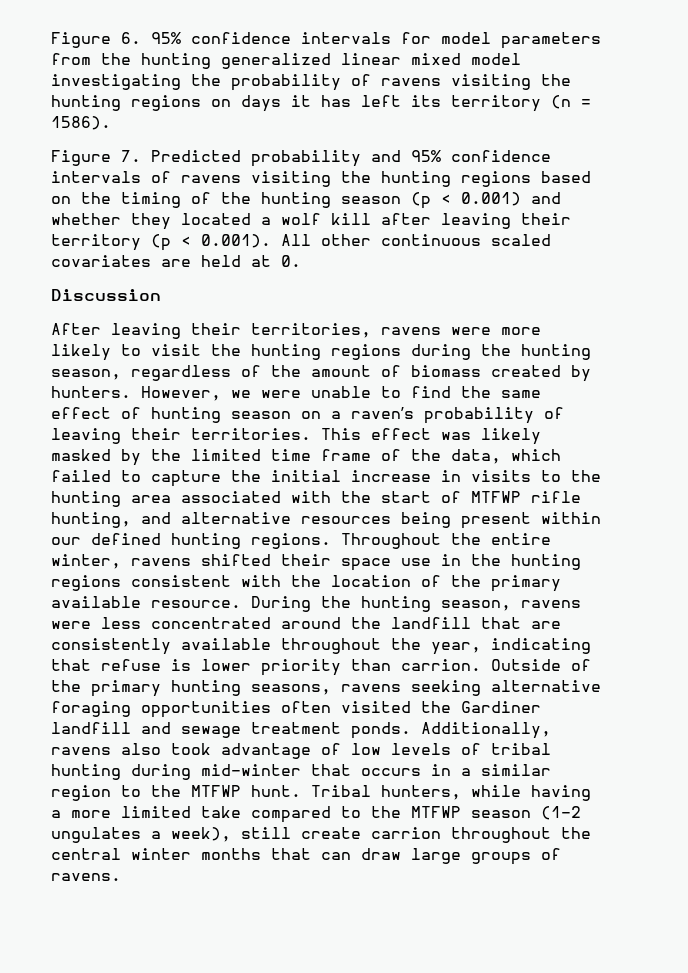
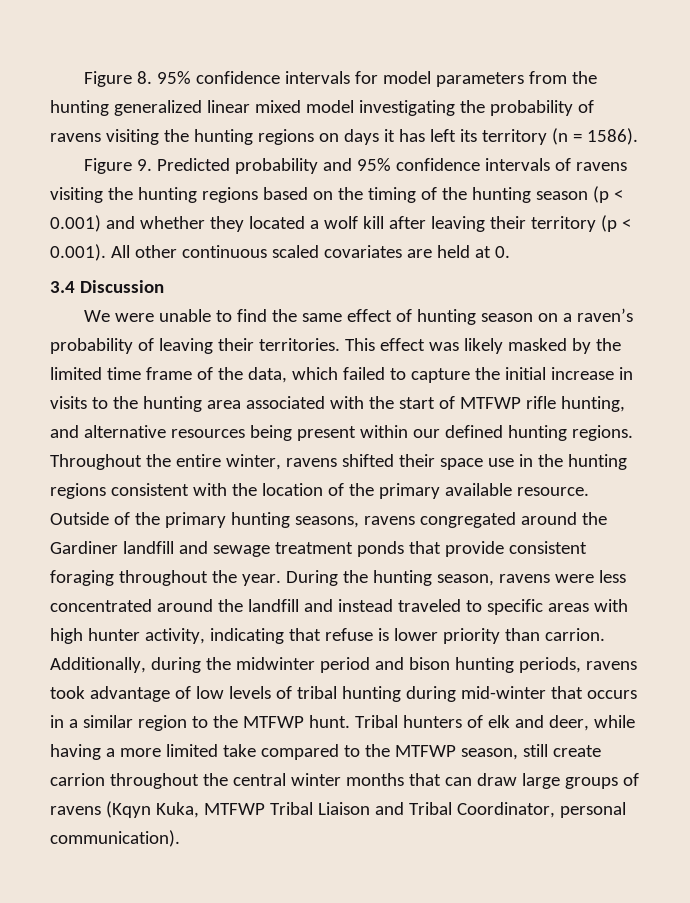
[51,32,141,48] Figure 6. -> [83,71,152,87] Figure 8.
[121,150,141,162] 7. -> [136,159,152,171] 9.
(301, 261) none -> [50,281,75,293] 3.4
[51,323,541,339] [51,344,591,361] [51,365,591,382] [51,386,251,401] After leaving their territories, ravens were more likely to visit the hunting regions during the hunting season, regardless of the amount of biomass created by hunters. However, we -> [83,310,110,322] We
(241, 604) none -> [50,512,607,528] [50,541,587,557] [50,570,281,586] Outside of the primary hunting seasons, ravens congregated around the Gardiner landfill and sewage treatment ponds that provide consistent foraging throughout the year.
[481,617,561,629] [51,638,481,655] that are consistently available throughout the year, -> [303,599,628,615] [50,628,205,644] and instead traveled to specific areas with high hunter activity,
[491,659,591,671] [51,680,601,697] [51,701,541,718] [51,722,551,739] [51,743,161,755] Outside of the primary hunting seasons, ravens seeking alternative foraging opportunities often visited the Gardiner landfill and sewage treatment ponds. Additionally, ravens also -> [50,657,637,673] Additionally, during the midwinter period and bison hunting periods, ravens
[381,785,461,800] hunters, -> [402,715,589,731] hunters of elk and deer,
[471,806,581,820] [51,827,231,843] season (1-2 ungulates a week), -> [460,748,518,760] season,
[51,873,121,881] ravens. -> [50,801,626,818] [50,830,180,847] ravens (Kqyn Kuka, MTFWP Tribal Liaison and Tribal Coordinator, personal communication).

